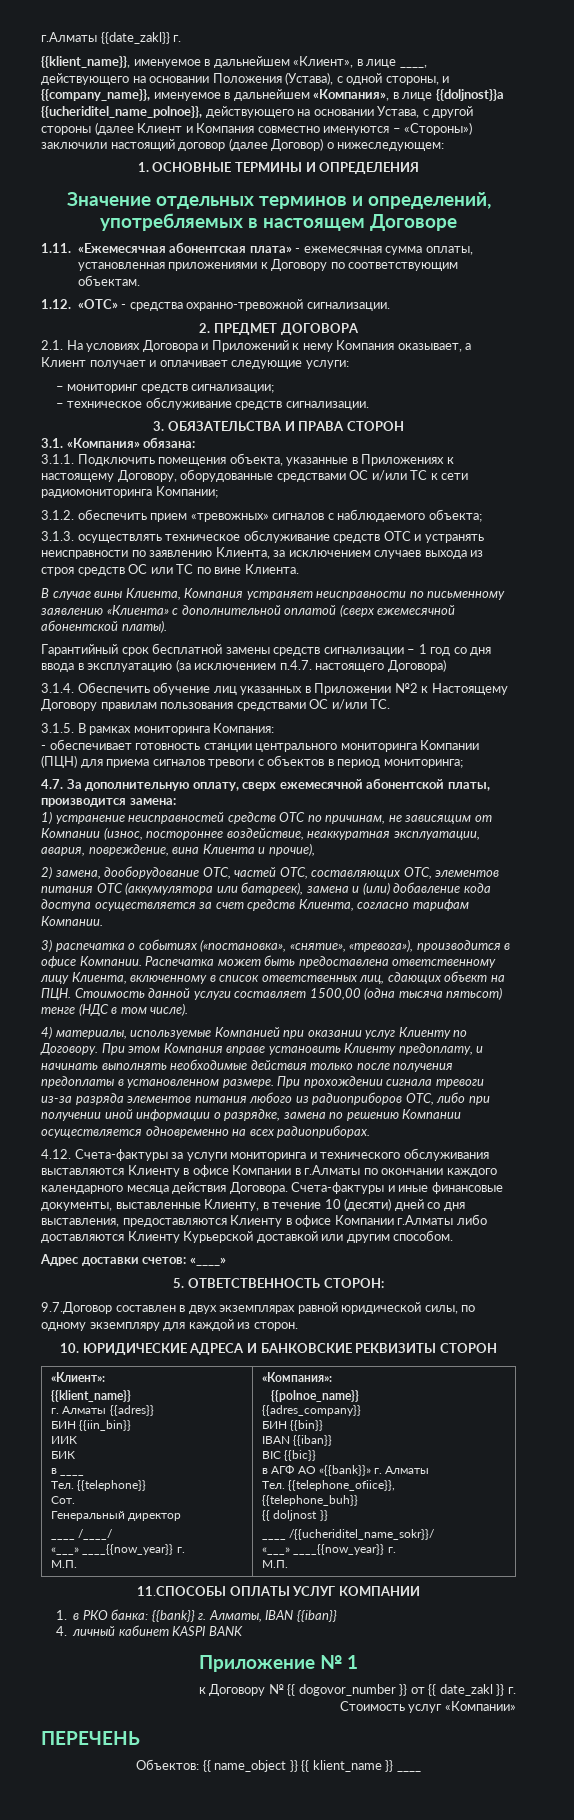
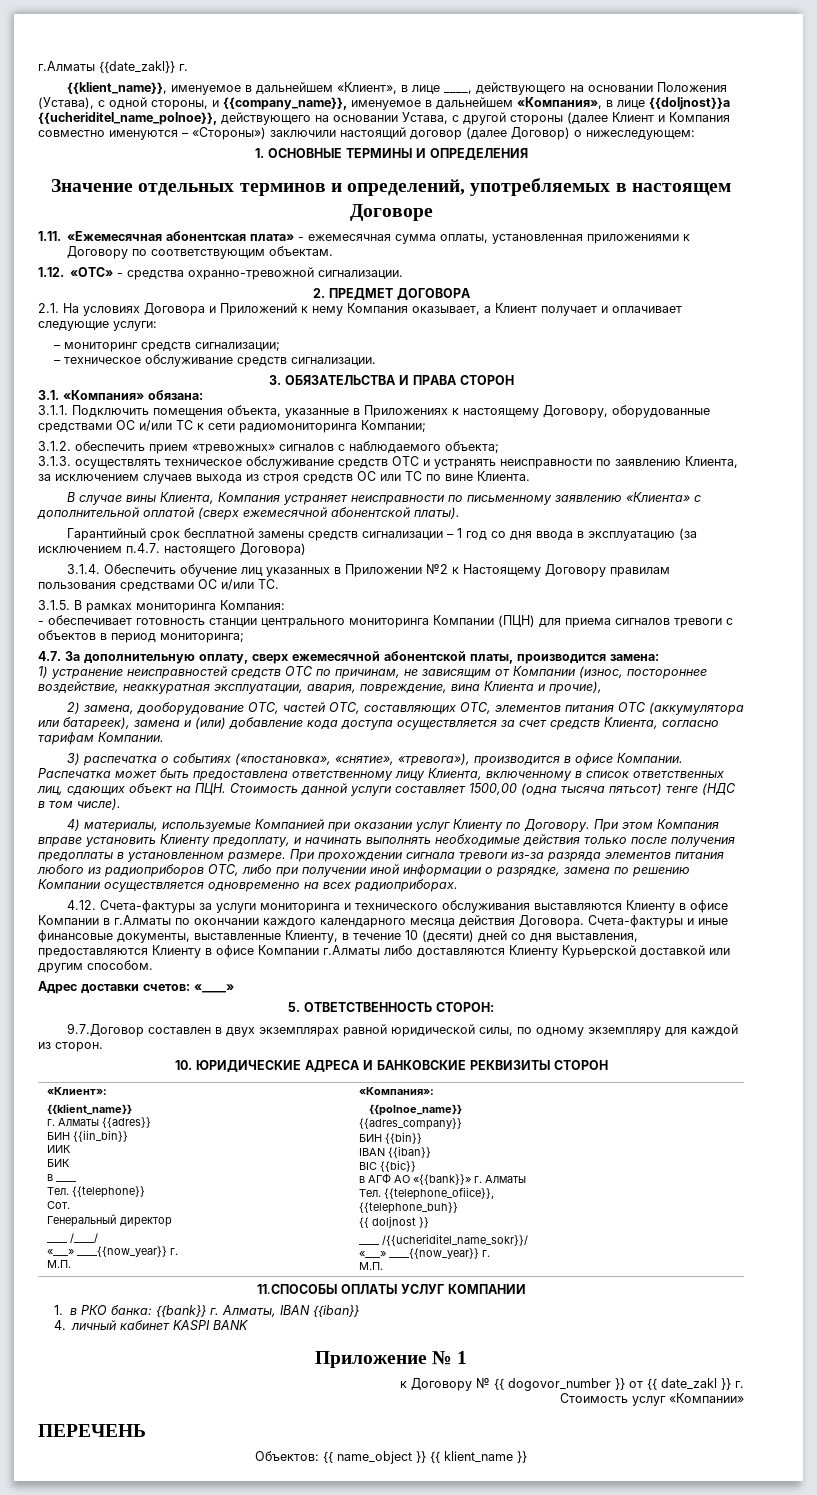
[396,1770,421,1772] ____ -> (527, 1457) none

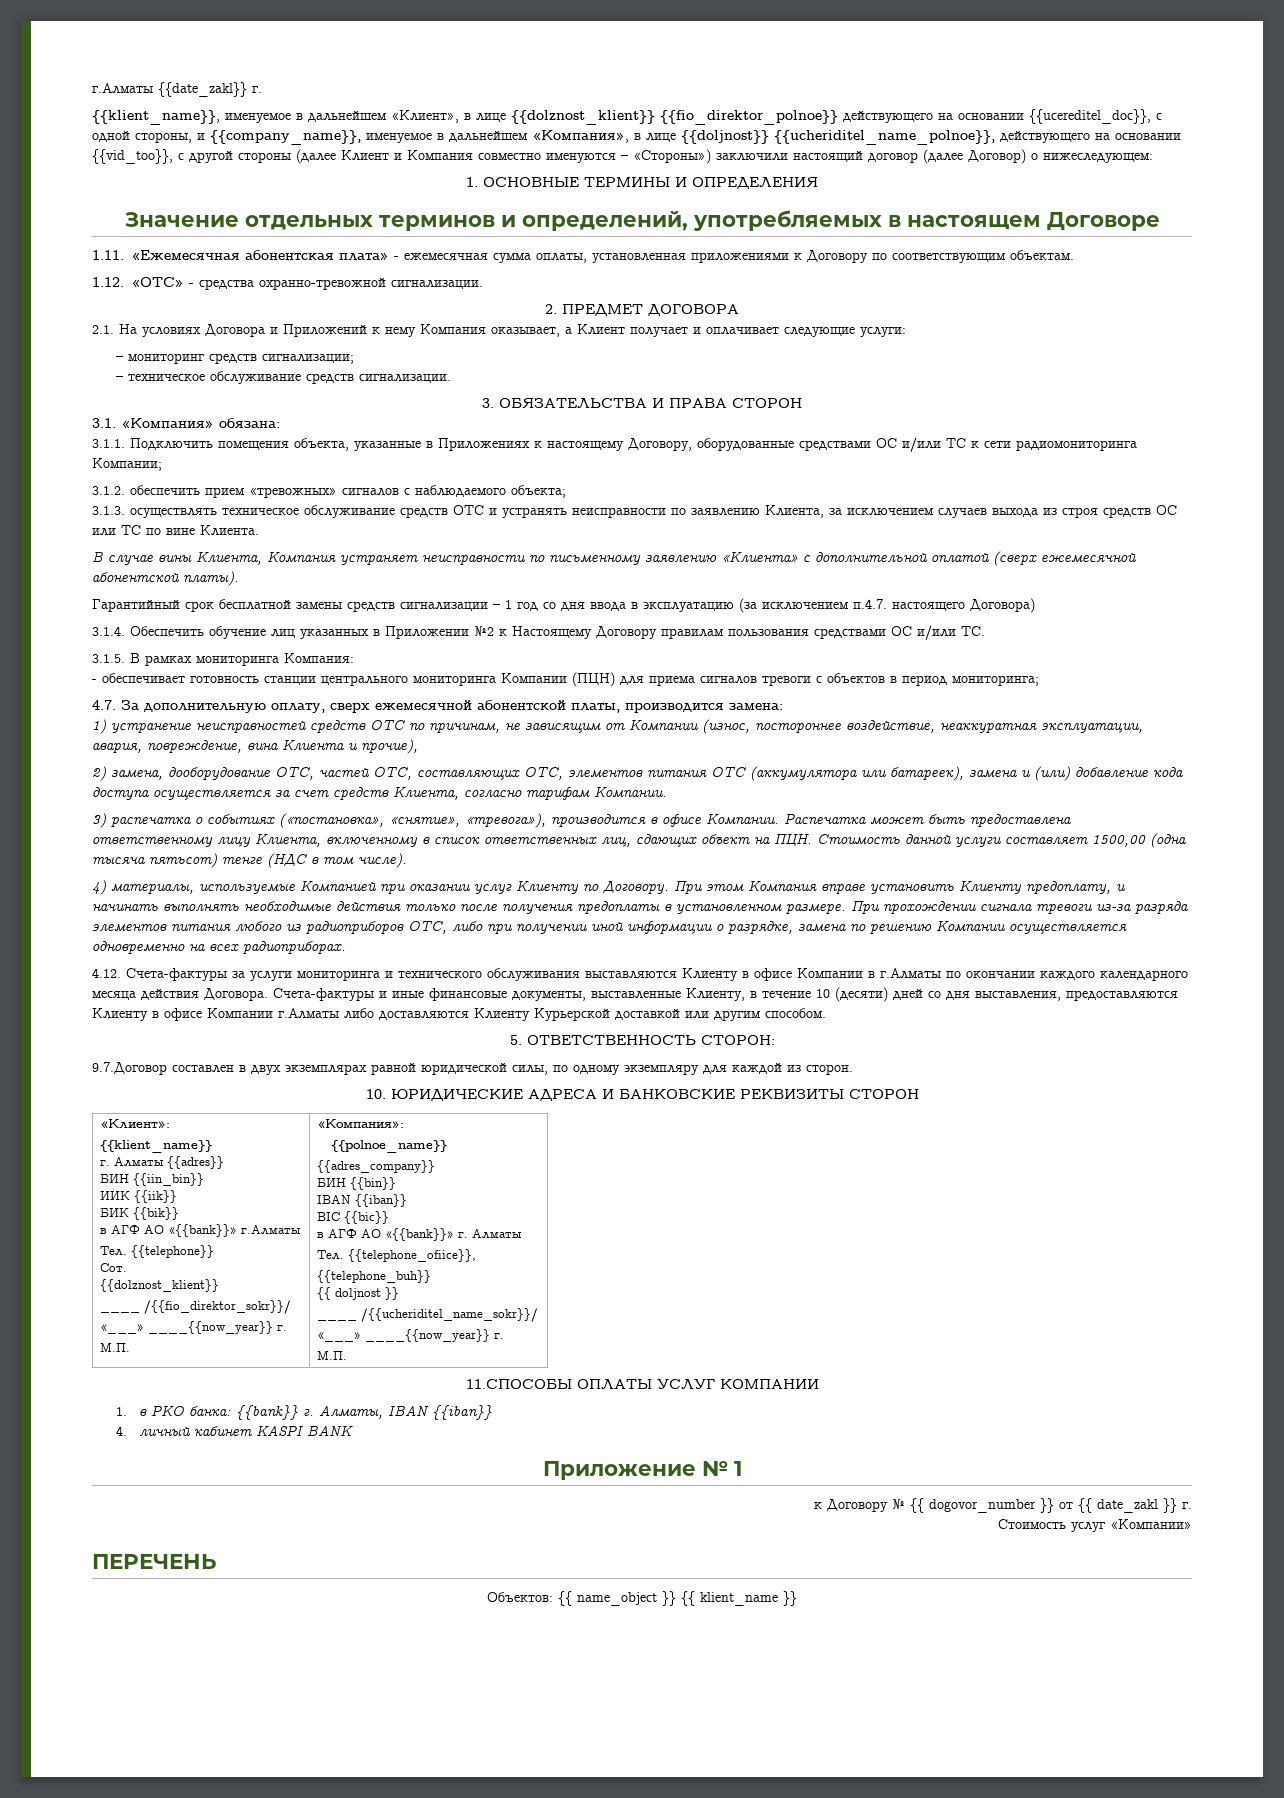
[443,82,727,95] [38,97,94,109] ____, действующего на основании Положения (Устава), -> [511,109,1151,125] {{dolznost_klient}} {{fio_direktor_polnoe}} действующего на основании {{ucereditel_doc}},
[649,97,730,110] {{doljnost}}а -> [681,130,769,144] {{doljnost}}
[402,112,448,124] Устава, -> [92,149,173,164] {{vid_too}},
[38,981,234,994] // Адрес доставки счетов: «____» -> (826, 1013) none
(72, 1149) none -> [133,1190,177,1203] {{iik}}
[47,1174,54,1181] [56,1181,78,1182] // в ____ -> [132,1207,179,1220] [99,1224,301,1237] {{bik}} // в АГФ АО «{{bank}}» г.Алматы
[47,1214,173,1227] [47,1233,99,1243] Генеральный директор // ____ /____/ -> [99,1279,219,1292] [99,1300,291,1314] {{dolznost_klient}} // ____ /{{fio_direktor_sokr}}/

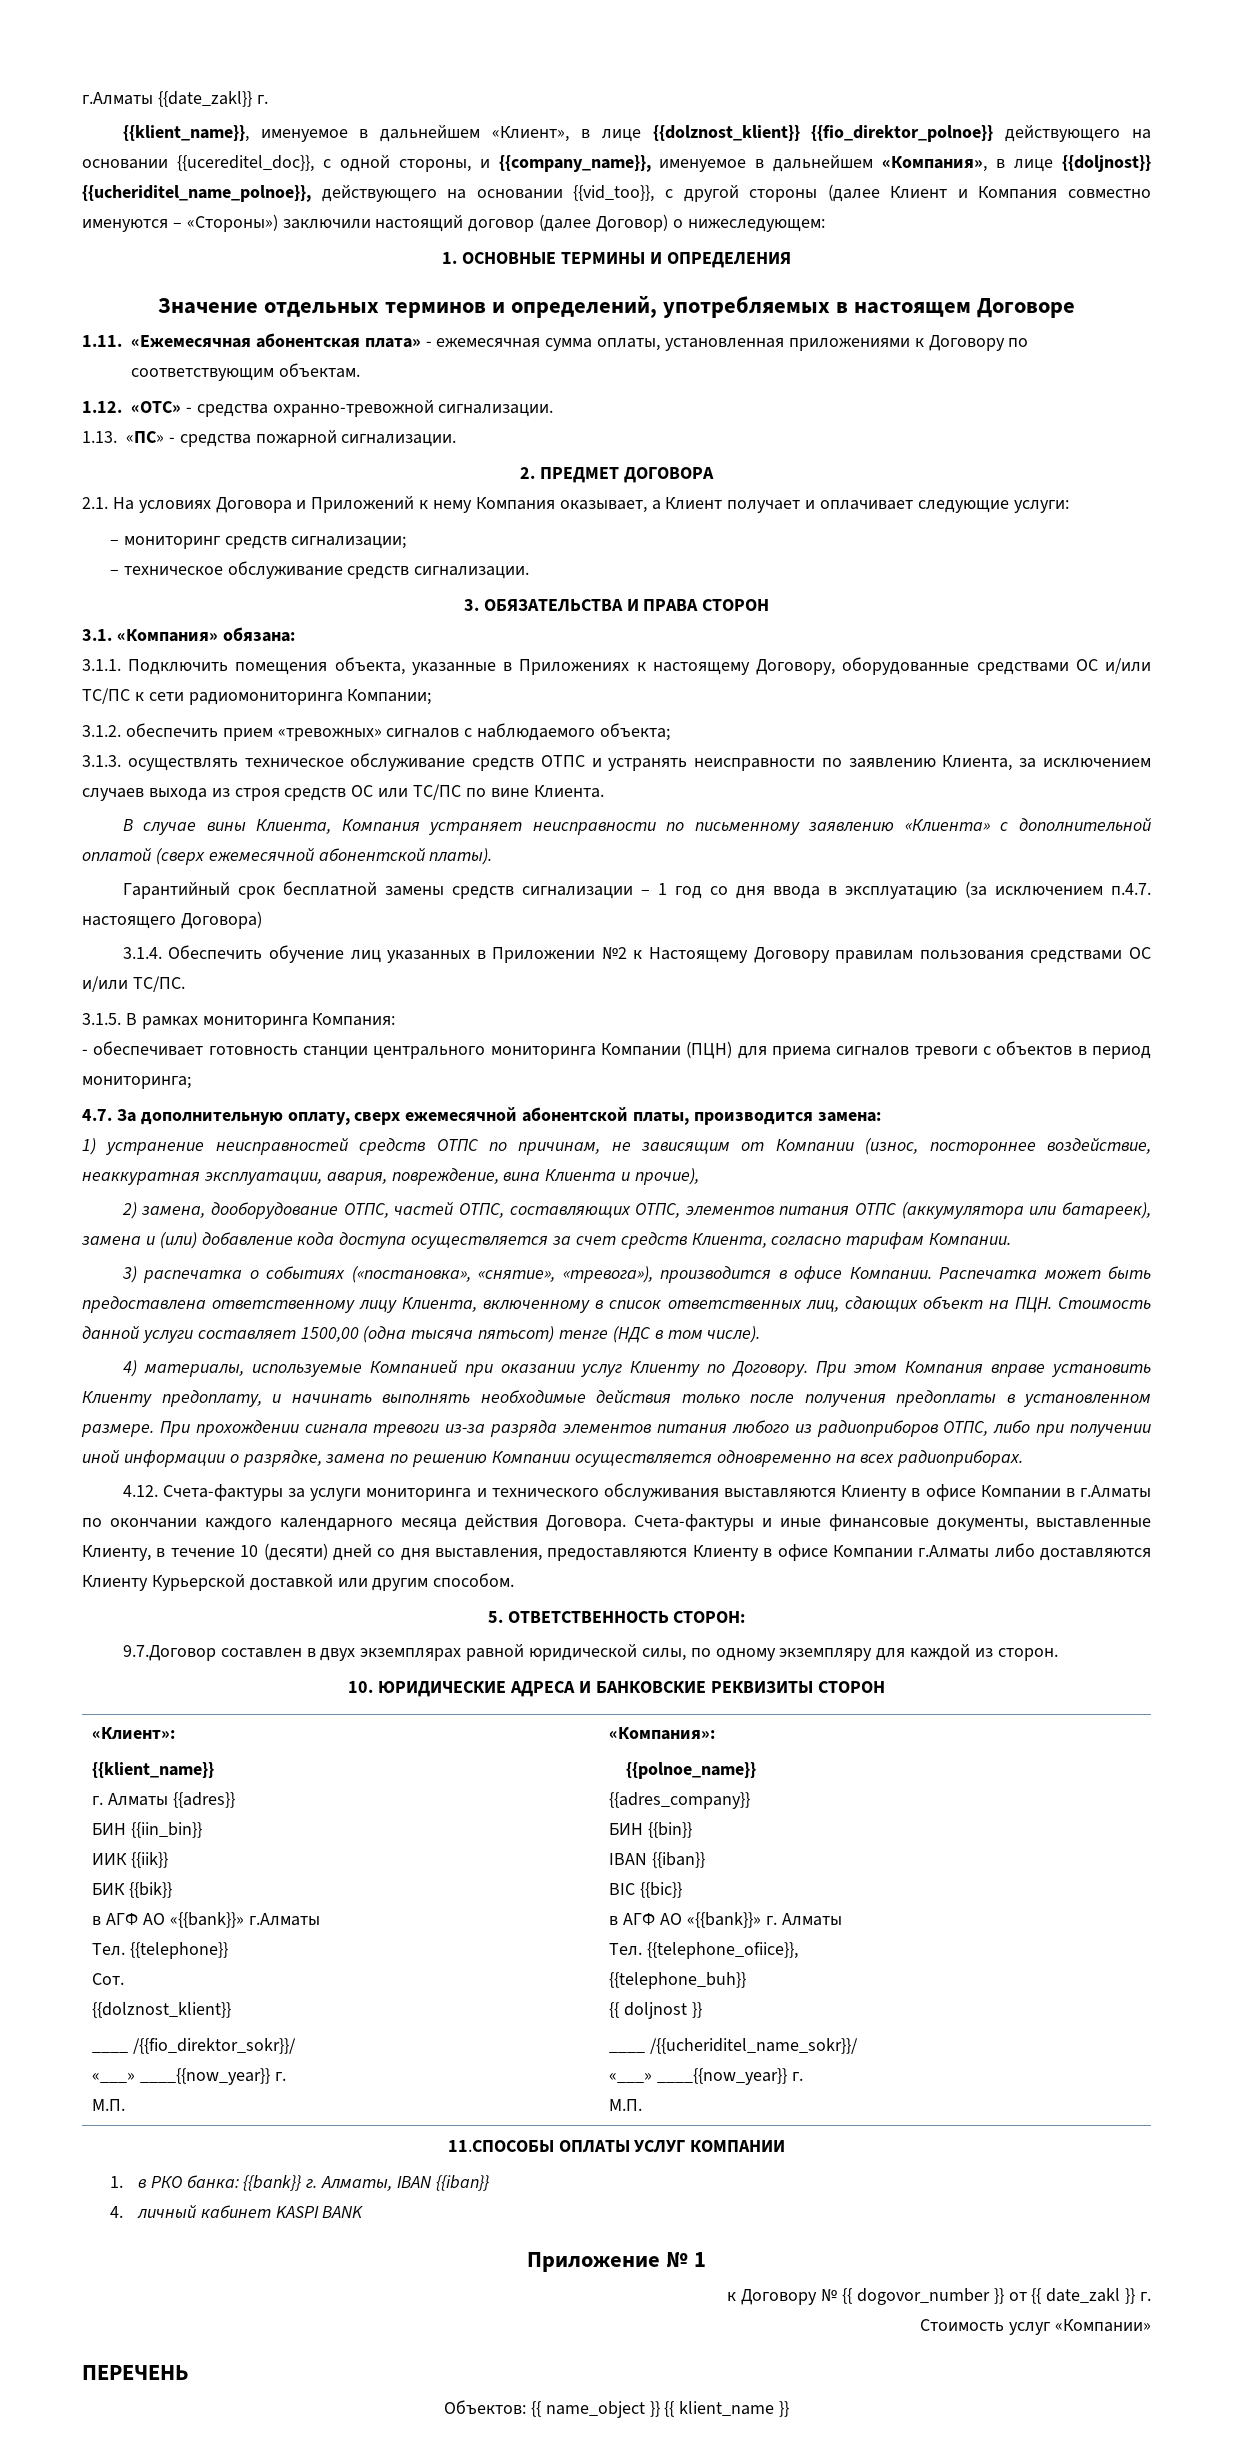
(483, 284) none -> [82,430,457,447] // 1.13. «ПС» - средства пожарной сигнализации.
[946,438,966,448] ТС -> [82,688,130,704] ТС/ПС
[453,505,484,515] ОТС -> [540,755,585,767] ОТПС
[121,525,141,535] ТС -> [413,784,462,800] ТС/ПС
[961,626,985,636] ТС. -> [132,976,185,992] ТС/ПС.
[370,720,406,730] ОТС -> [436,1139,478,1151] ОТПС
[275,767,747,780] ОТС, частей ОТС, составляющих ОТС, элементов питания ОТС -> [343,1202,897,1218] ОТПС, частей ОТПС, составляющих ОТПС, элементов питания ОТПС
[408,921,447,934] ОТС, -> [943,1421,989,1436] ОТПС,

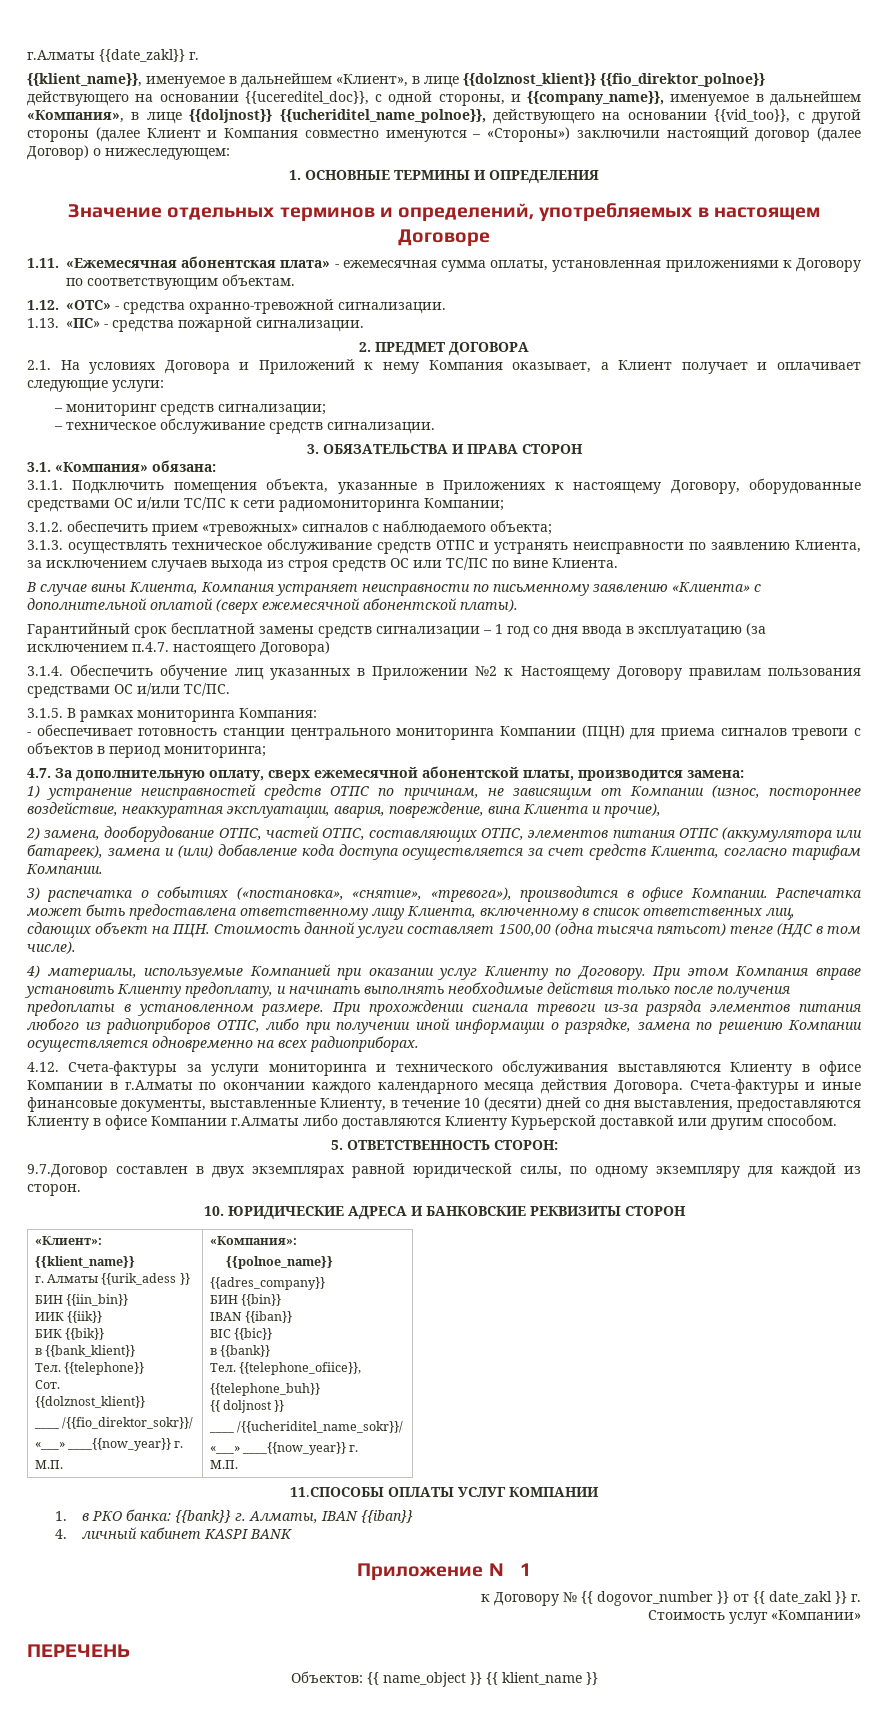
[172,1792,235,1808] {{adres}} -> [101,1273,190,1285] {{urik_adess }}
[106,1912,320,1928] АГФ АО «{{bank}}» г.Алматы -> [44,1345,135,1357] {{bank_klient}}
[623,1912,842,1928] АГФ АО «{{bank}}» г. Алматы -> [219,1345,270,1357] {{bank}}

